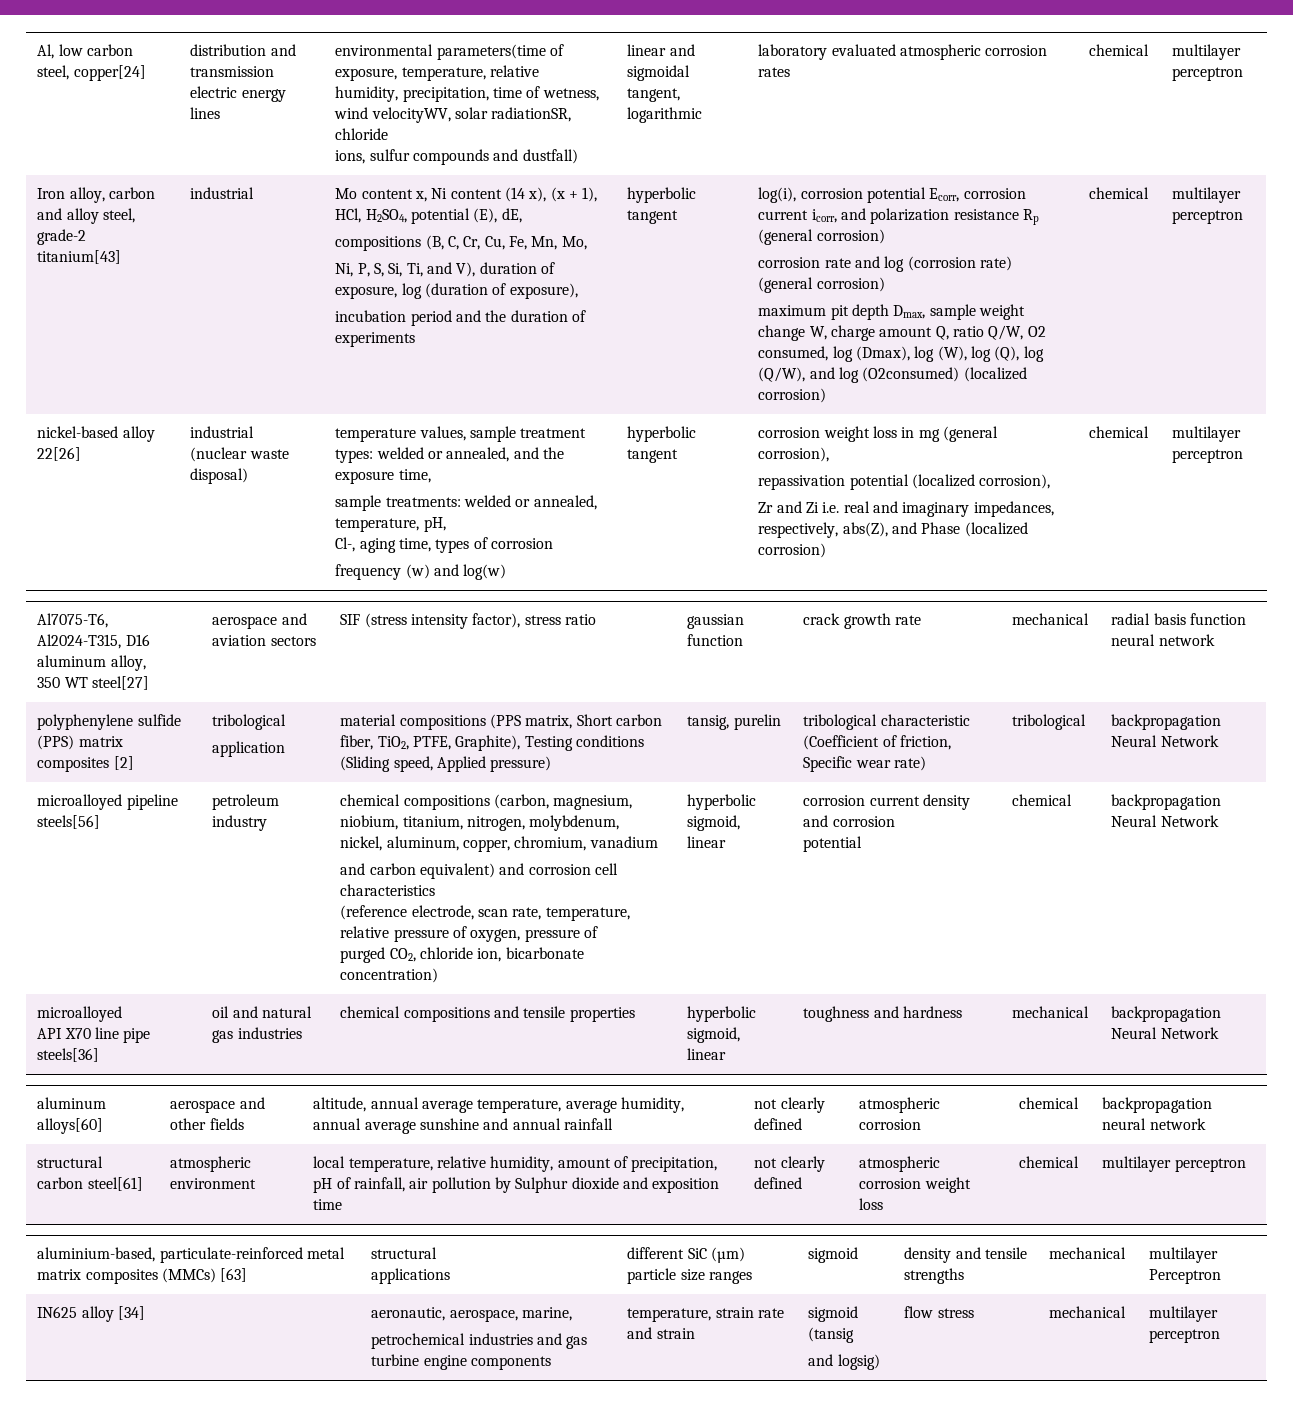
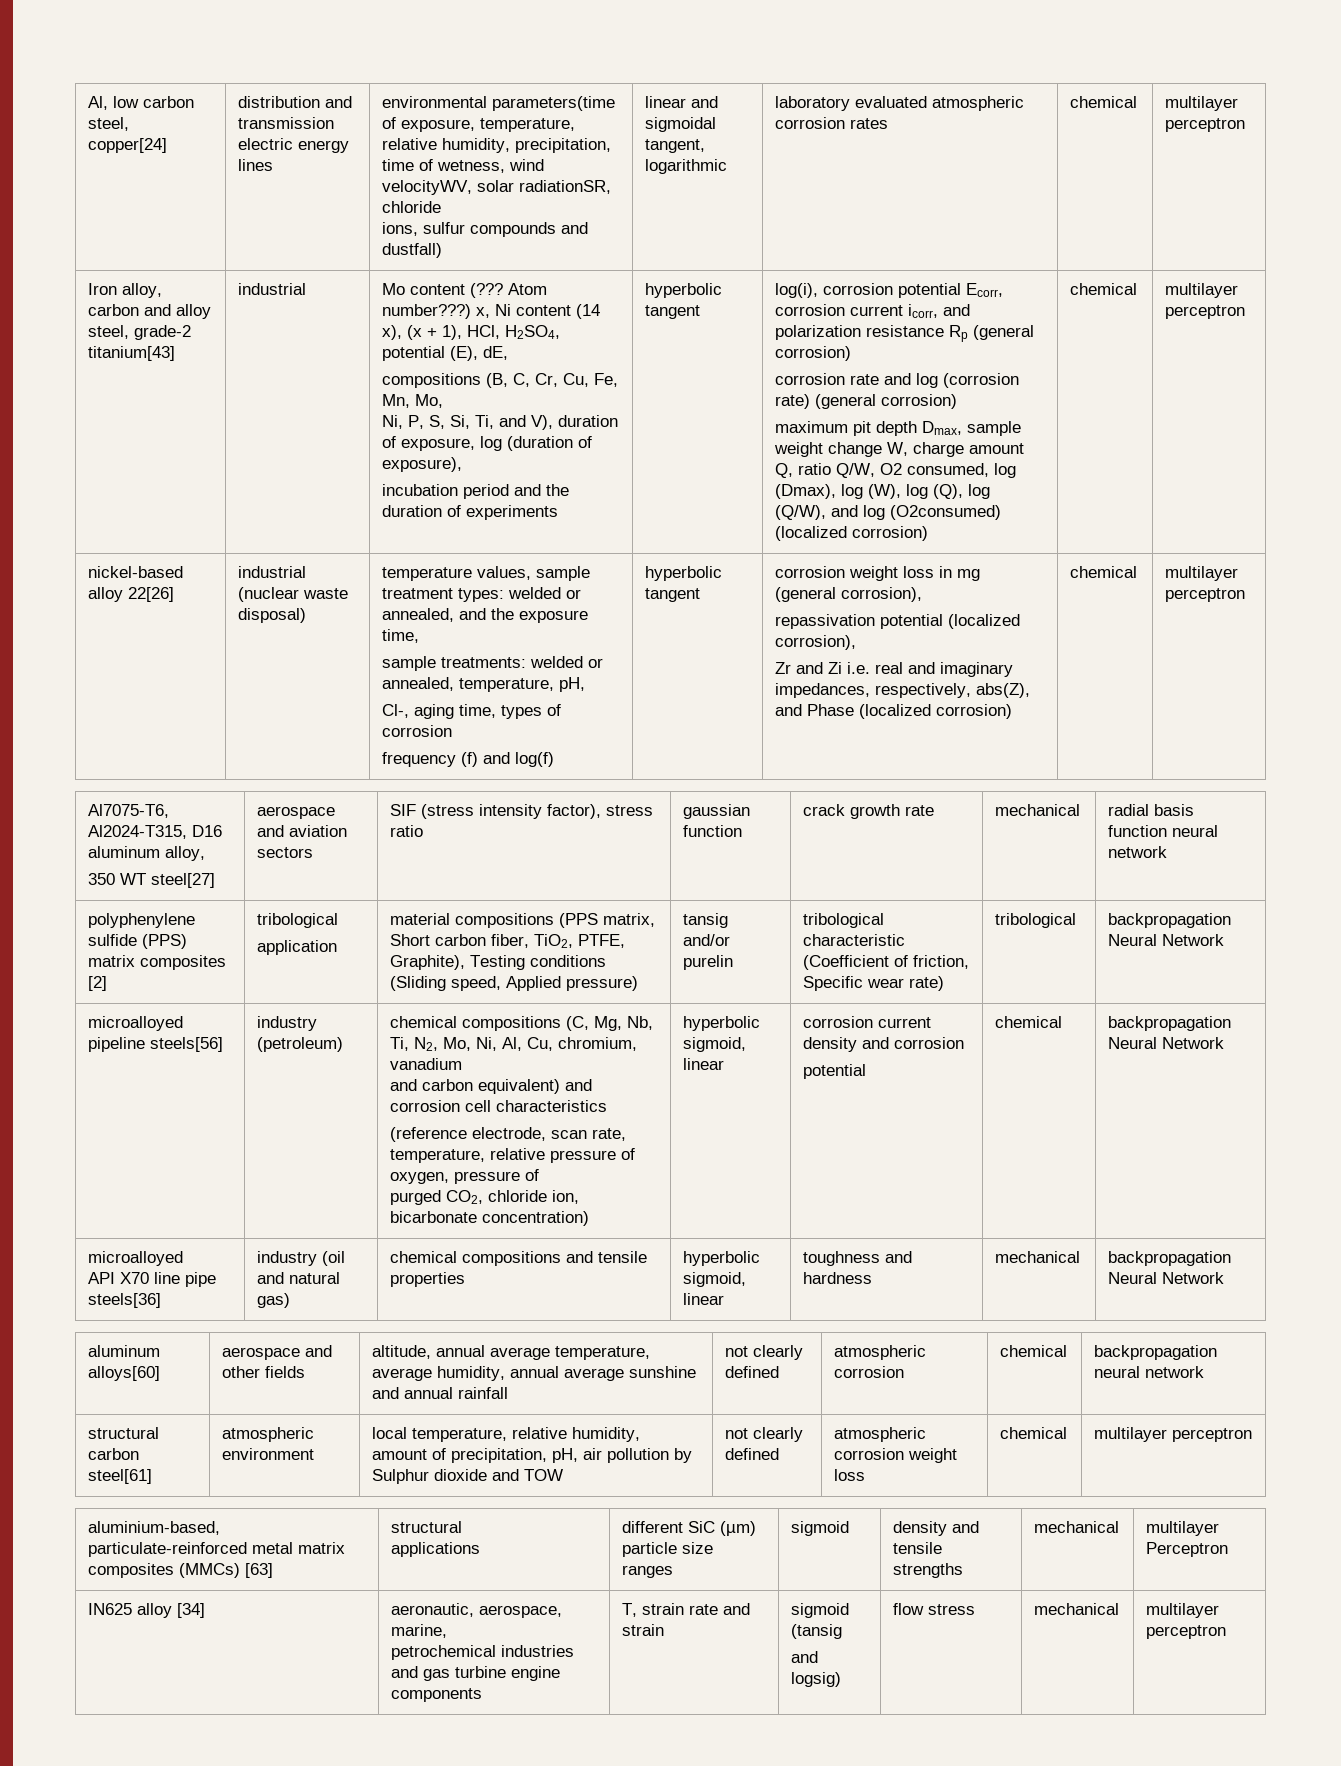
(413, 194) none -> [470,283,548,298] [382,304,472,319] (??? Atom number???)
[405,564,507,580] (w) and log(w) -> [461,752,555,767] (f) and log(f)
[687,715,730,730] tansig, -> [683,913,729,928] [683,934,731,946] tansig and/or
[212,794,280,810] [212,815,268,831] [340,794,633,810] [340,815,620,831] [340,836,511,852] petroleum industry | chemical compositions (carbon, magnesium, niobium, titanium, nitrogen, molybdenum, nickel, aluminum, copper, -> [257,1016,318,1031] [257,1037,344,1052] [390,1016,654,1031] [390,1037,554,1051] industry (petroleum) | chemical compositions (C, Mg, Nb, Ti, N2, Mo, Ni, Al, Cu,
[212,1006,313,1018] [212,1027,302,1043] oil and natural gas industries -> [257,1251,346,1266] [257,1272,341,1284] [257,1293,291,1308] industry (oil and natural gas)
[313,1177,406,1193] pH of rainfall, -> [552,1448,579,1463] pH,
[652,1178,720,1193] [313,1199,343,1210] exposition time -> [524,1469,564,1481] TOW
[627,1308,712,1322] temperature, -> [622,1603,638,1617] T,

